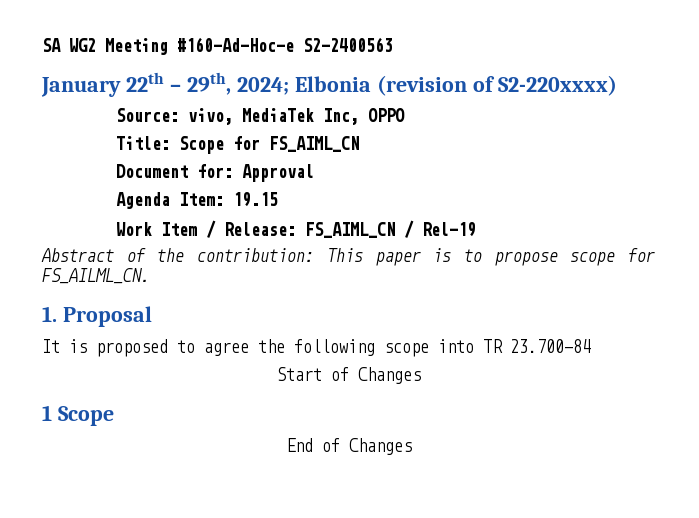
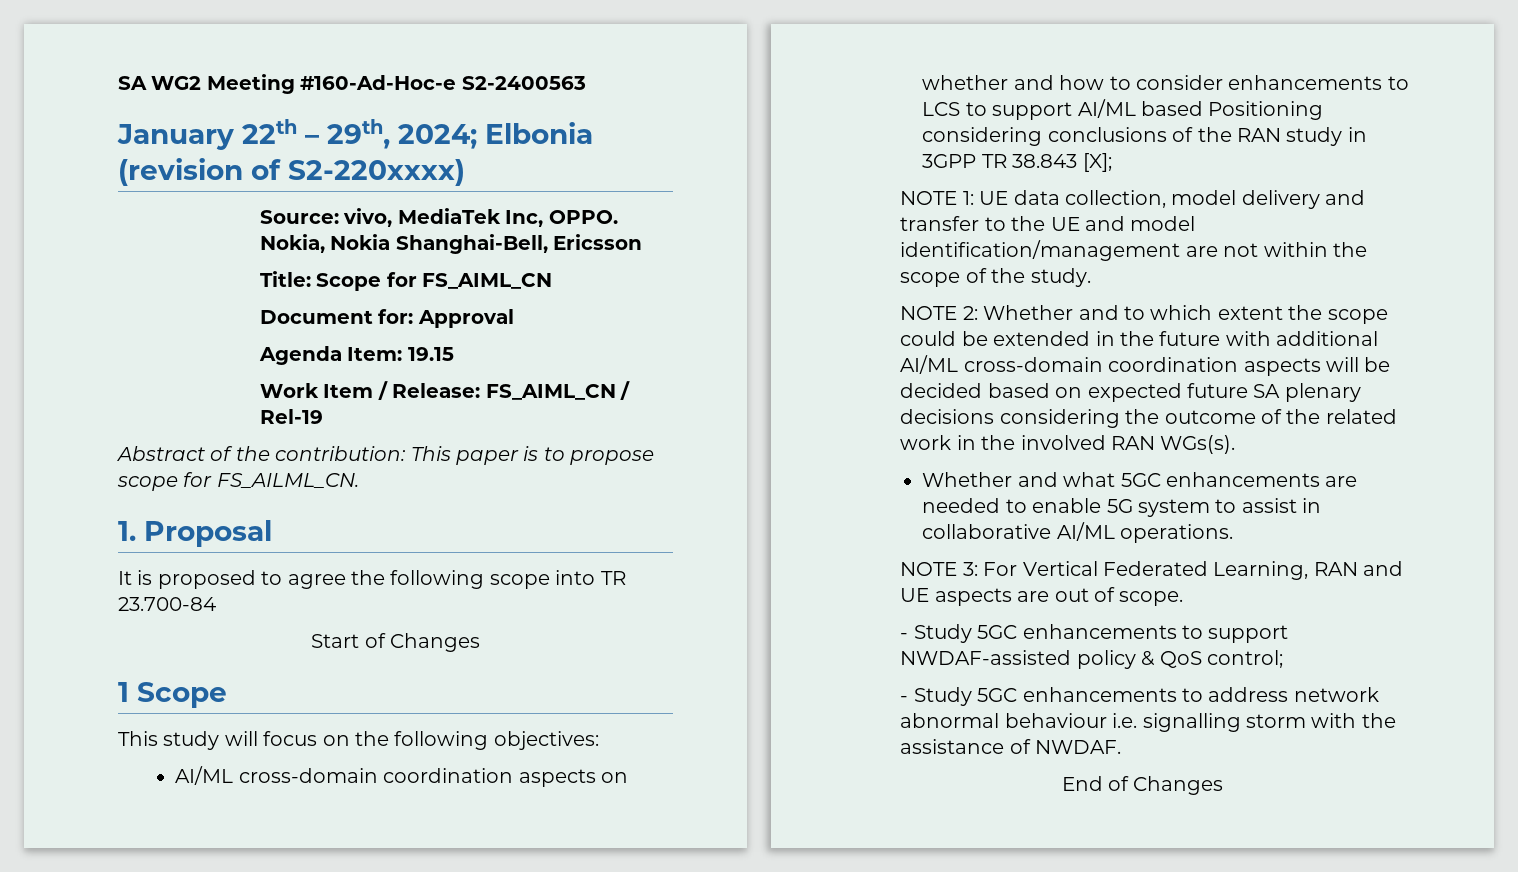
[368,108,406,122] OPPO -> [548,210,618,224] [259,234,643,254] OPPO. Nokia, Nokia Shanghai-Bell, Ericsson
(114, 416) none -> [118,731,599,750] [175,766,629,787] [922,75,1409,90] [922,99,1324,120] [922,127,1367,146] [922,153,1112,172] [900,190,1366,209] [900,216,1196,231] [900,240,1368,261] [900,268,1091,287] [900,305,1388,324] [900,331,1379,346] [900,355,1391,376] [900,383,1361,402] [900,409,1397,428] [900,435,1236,454] [922,472,1358,487] [922,498,1322,517] [922,522,1234,543] [900,561,1404,580] [900,587,1184,606] [900,624,1289,643] [900,650,1284,669] [900,687,1379,706] [900,713,1396,732] [900,739,1122,754] // This study will focus on the following objectives: // AI/ML cross-domain coordination aspects on whether and how to consider enhancements to LCS to support AI/ML based Positioning considering conclusions of the RAN study in 3GPP TR 38.843 [X]; // NOTE 1: UE data collection, model delivery and transfer to the UE and model identification/management are not within the scope of the study. // NOTE 2: Whether and to which extent the scope could be extended in the future with additional AI/ML cross-domain coordination aspects will be decided based on expected future SA plenary decisions considering the outcome of the related work in the involved RAN WGs(s). // Whether and what 5GC enhancements are needed to enable 5G system to assist in collaborative AI/ML operations. // NOTE 3: For Vertical Federated Learning, RAN and UE aspects are out of scope. // - Study 5GC enhancements to support NWDAF-assisted policy & QoS control; // - Study 5GC enhancements to address network abnormal behaviour i.e. signalling storm with the assistance of NWDAF.

